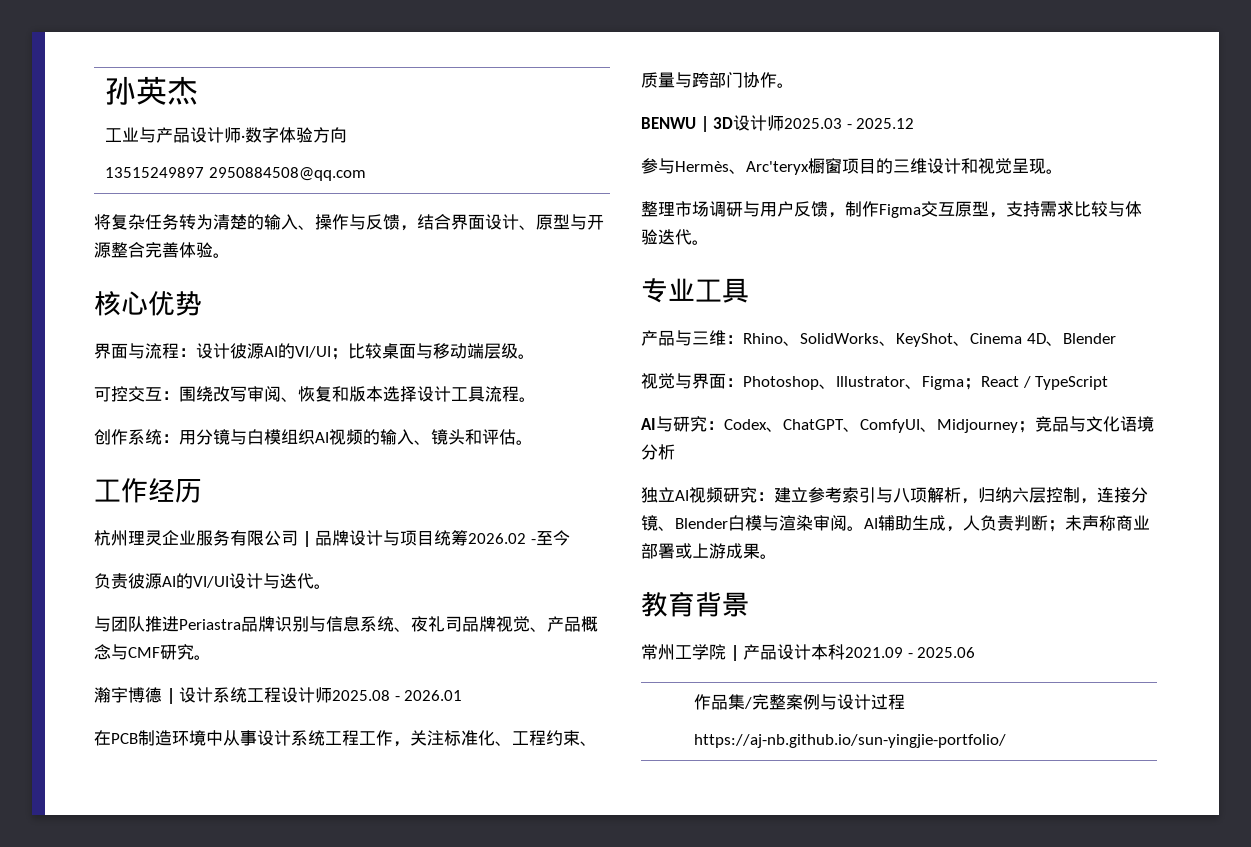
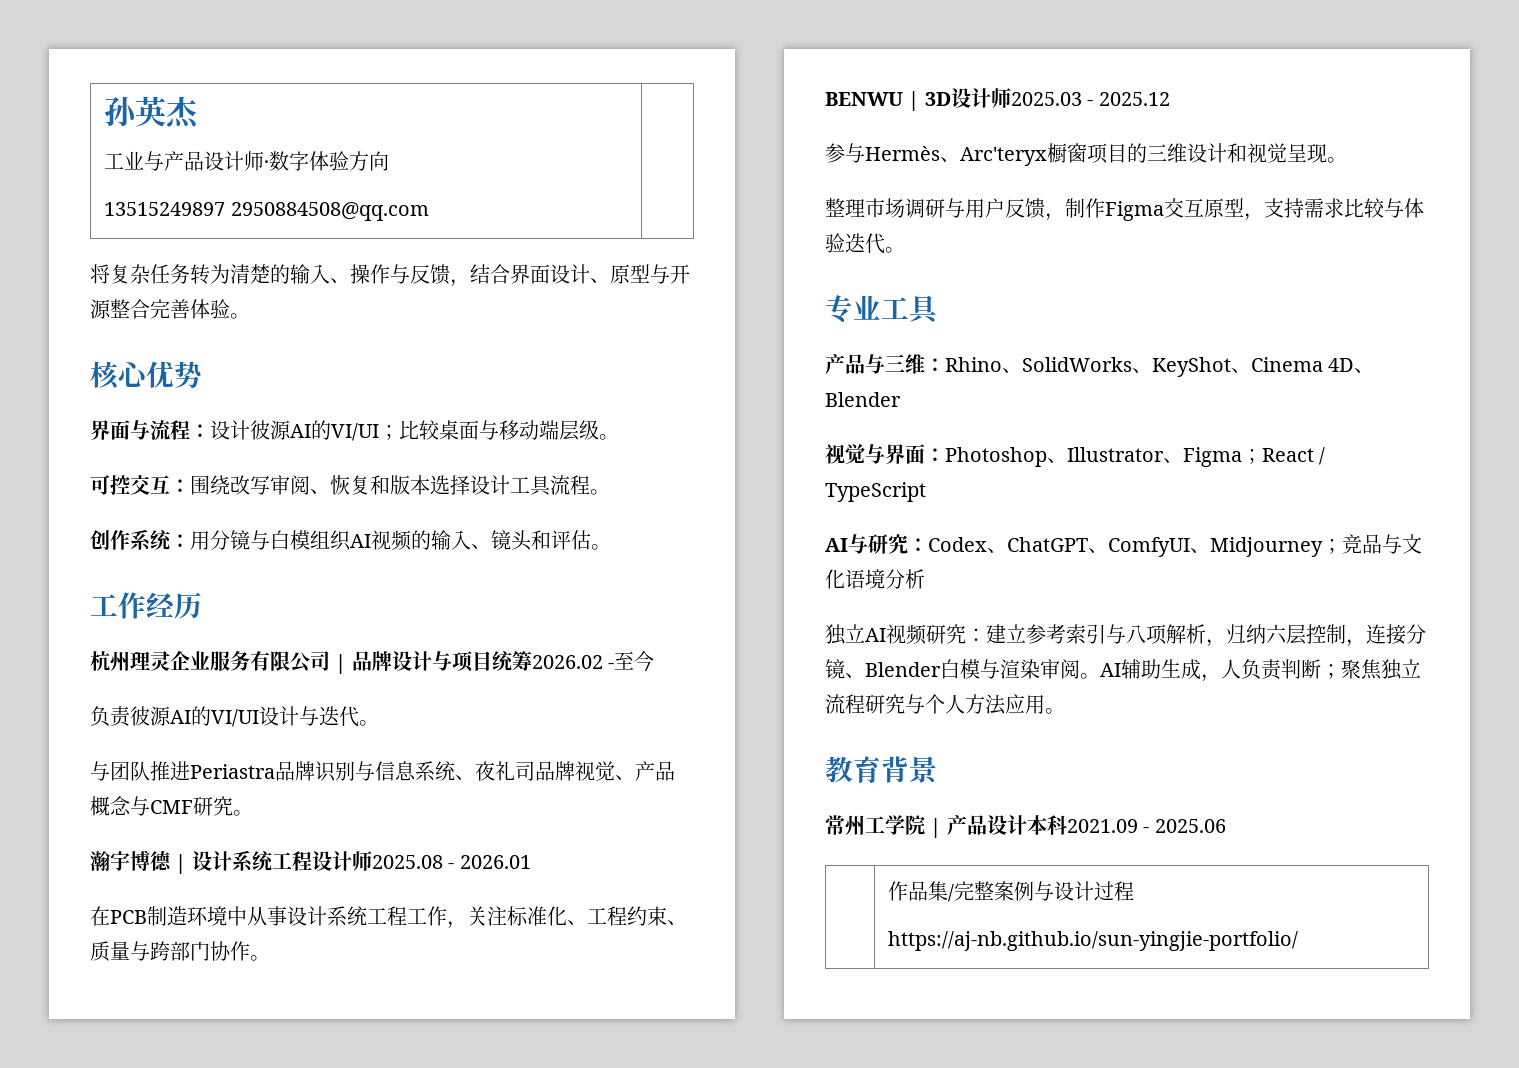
[1065,515,1150,531] [641,543,760,559] 未声称商业部署或上游成果 -> [1341,659,1421,680] [825,694,1045,715] 聚焦独立流程研究与个人方法应用

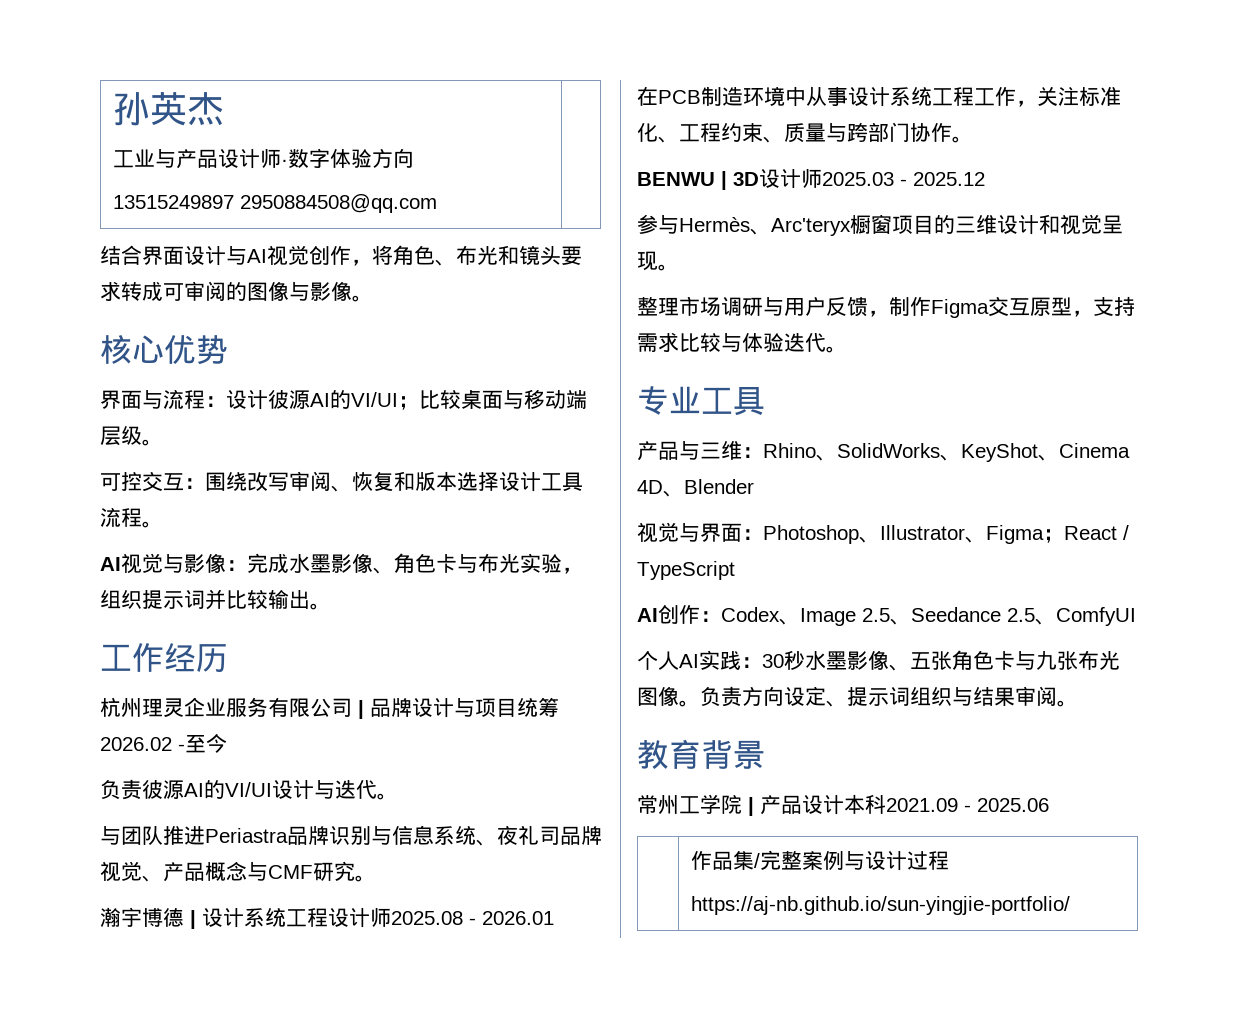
[90,264,690,287] [90,299,230,319] 将复杂任务转为清楚的输入、操作与反馈，结合界面设计、原型与开源整合完善体验 -> [100,245,582,266] [100,281,352,301] 结合界面设计与AI视觉创作，将角色、布光和镜头要求转成可审阅的图像与影像
[90,529,591,551] 创作系统：用分镜与白模组织AI视频的输入、镜头和评估 -> [100,553,583,574] [100,589,310,610] AI视觉与影像：完成水墨影像、角色卡与布光实验，组织提示词并比较输出
[848,534,908,554] 与研究 -> [658,604,700,624] 创作
[1007,534,1422,557] [825,569,925,589] [825,624,1426,647] [825,659,1421,682] [825,694,1045,715] ChatGPT、ComfyUI、Midjourney；竞品与文化语境分析 // 独立AI视频研究：建立参考索引与八项解析，归纳六层控制，连接分镜、Blender白模与渲染审阅。AI辅助生成，人负责判断；聚焦独立流程研究与个人方法应用 -> [800,607,1136,626] [637,650,1120,671] [637,686,1057,707] Image 2.5、Seedance 2.5、ComfyUI // 个人AI实践：30秒水墨影像、五张角色卡与九张布光图像。负责方向设定、提示词组织与结果审阅

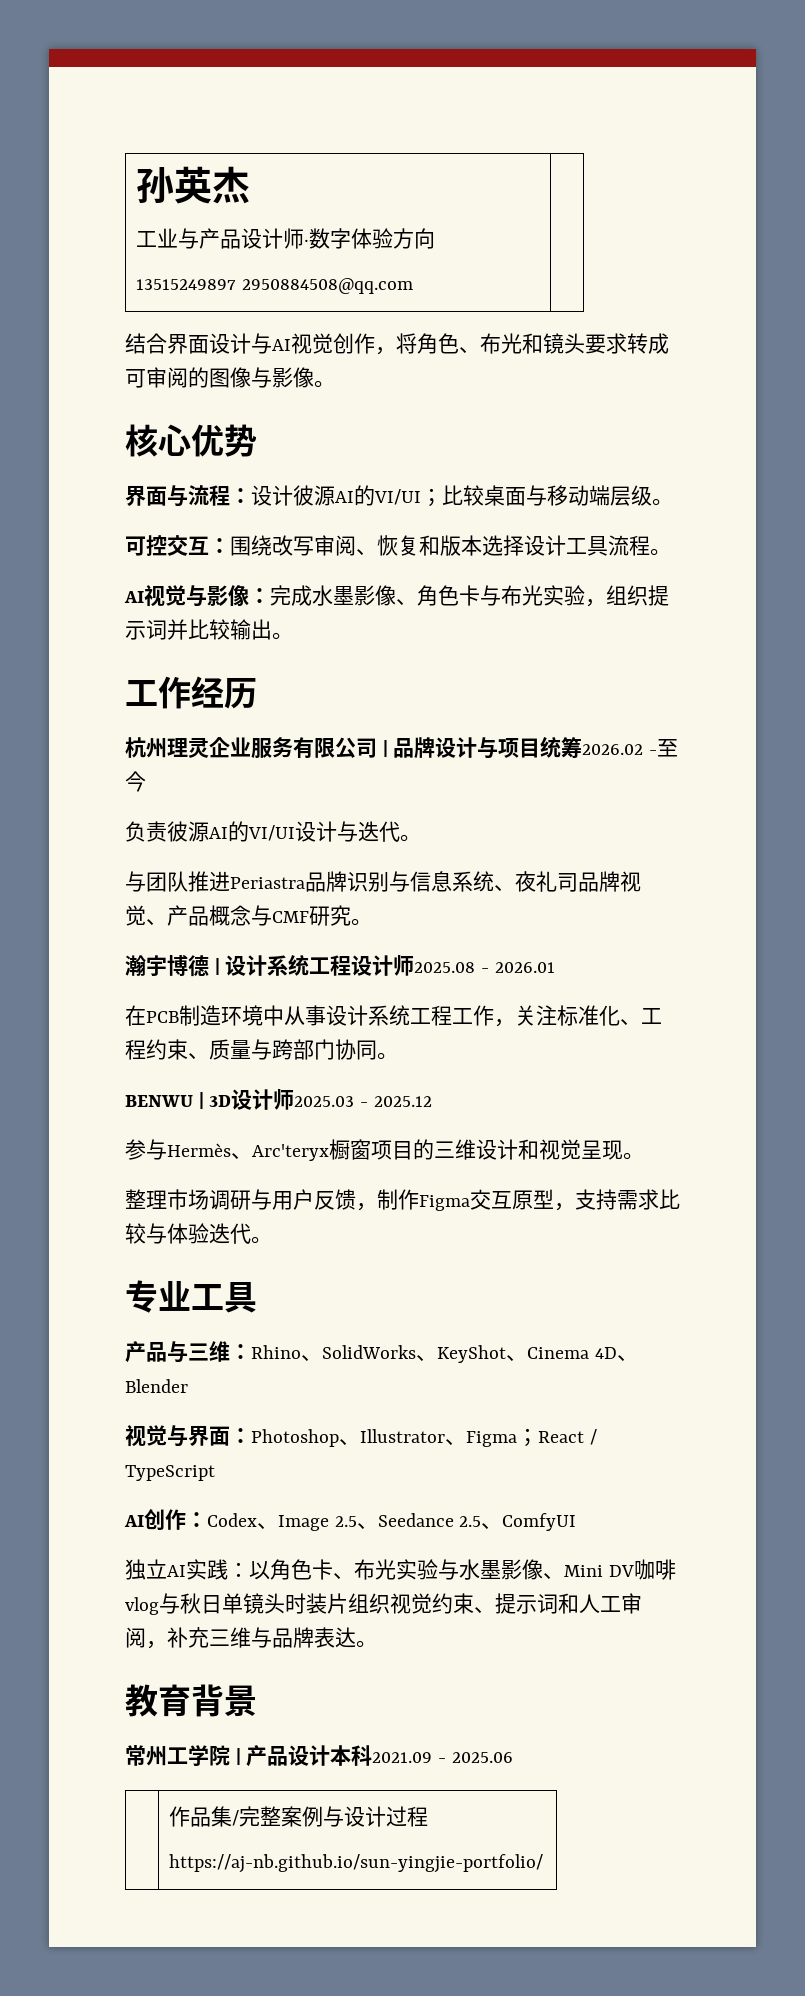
[931,123,952,142] 作 -> [356,1040,377,1060] 同
[637,651,679,670] 个人 -> [125,1559,167,1580] 独立
[762,650,1120,671] [637,686,1057,707] 30秒水墨影像、五张角色卡与九张布光图像。负责方向设定、提示词组织与结果审阅 -> [249,1559,676,1580] [125,1593,642,1615] [125,1627,356,1649] 以角色卡、布光实验与水墨影像、Mini DV咖啡vlog与秋日单镜头时装片组织视觉约束、提示词和人工审阅，补充三维与品牌表达

